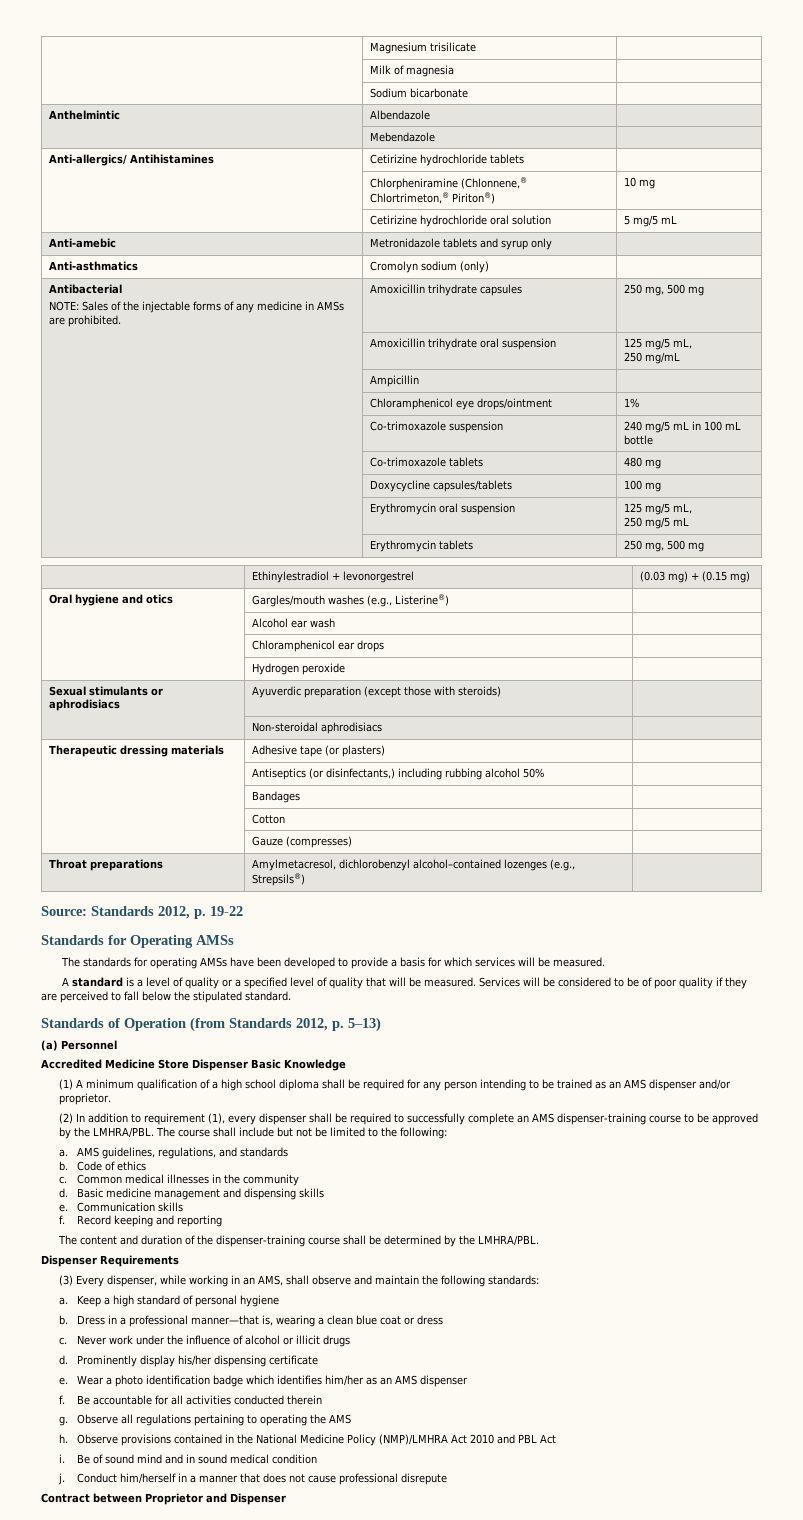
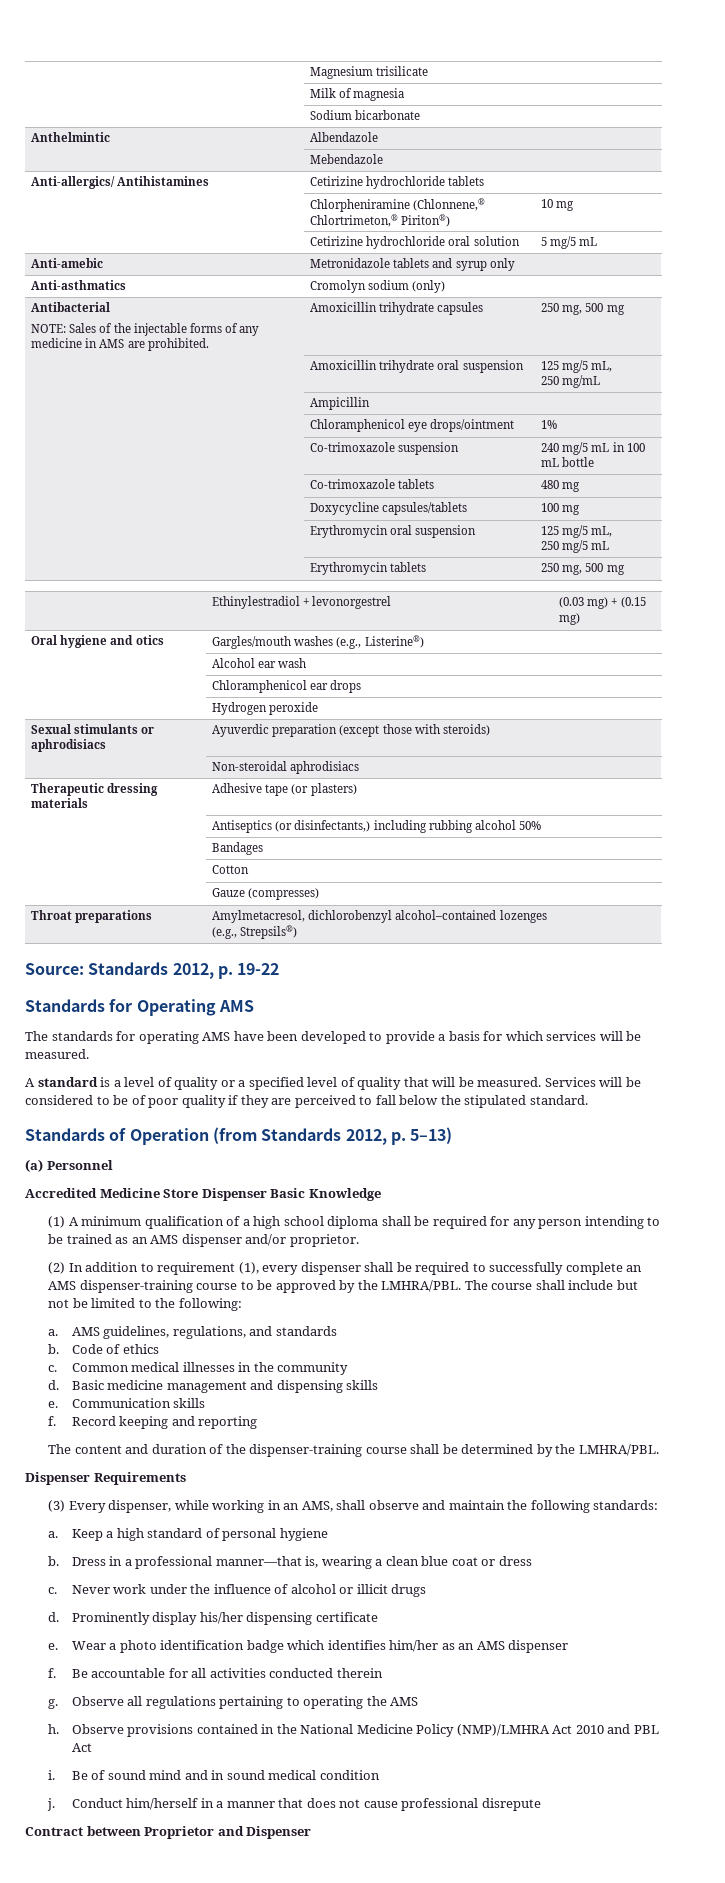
[317,301,345,311] AMSs -> [99,339,125,348] AMS
[196,935,234,945] AMSs -> [218,1000,254,1012] AMS
[200,957,228,967] AMSs -> [202,1032,231,1041] AMS

